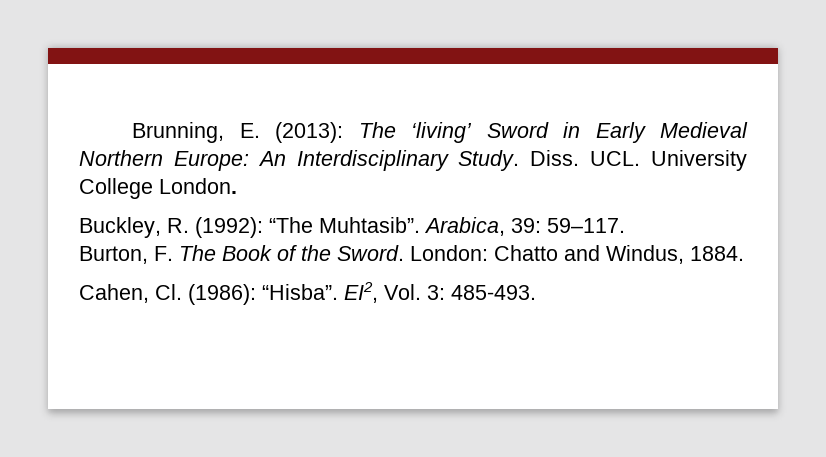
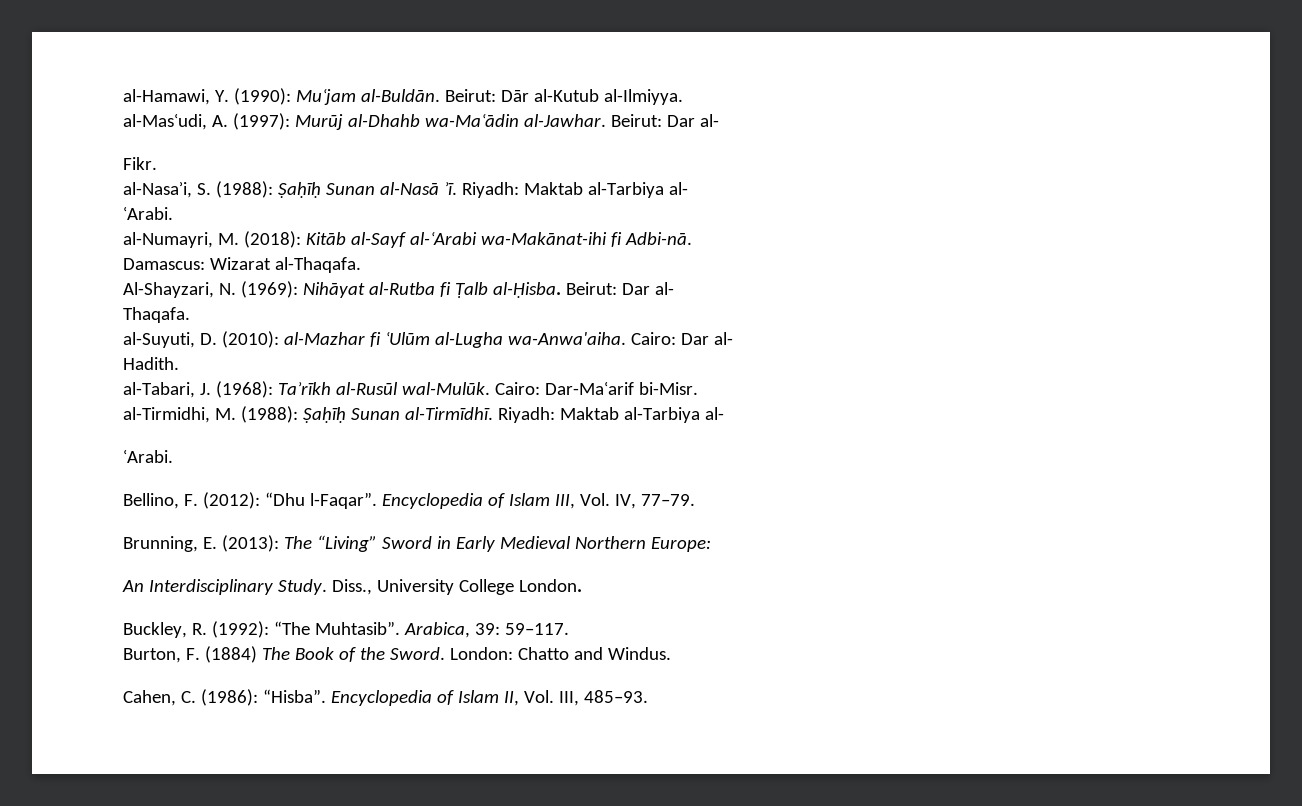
(132, 132) none -> [123,88,683,105] [123,113,719,130] [123,157,157,170] [123,181,688,198] [123,207,173,220] [123,231,692,248] [123,257,361,273] [123,281,674,298] [123,307,190,323] [123,331,733,348] [123,357,179,370] [123,381,698,398] [123,406,724,423] [123,450,173,463] [123,492,695,509] al-Hamawi, Y. (1990): Muʿjam al-Buldān. Beirut: Dār al-Kutub al-Ilmiyya. // al-Masʿudi, A. (1997): Murūj al-Dhahb wa-Maʿādin al-Jawhar. Beirut: Dar al- // Fikr. // al-Nasaʾi, S. (1988): Ṣaḥīḥ Sunan al-Nasā ʾī. Riyadh: Maktab al-Tarbiya al- // ʿArabi. // al-Numayri, M. (2018): Kitāb al-Sayf al-ʿArabi wa-Makānat-ihi fi Adbi-nā. // Damascus: Wizarat al-Thaqafa. // Al-Shayzari, N. (1969): Nihāyat al-Rutba fi Ṭalb al-Ḥisba. Beirut: Dar al- // Thaqafa. // al-Suyuti, D. (2010): al-Mazhar fi ʿUlūm al-Lugha wa-Anwa'aiha. Cairo: Dar al- // Hadith. // al-Tabari, J. (1968): Taʾrīkh al-Rusūl wal-Mulūk. Cairo: Dar-Maʿarif bi-Misr. // al-Tirmidhi, M. (1988): Ṣaḥīḥ Sunan al-Tirmīdhī. Riyadh: Maktab al-Tarbiya al- // ʿArabi. // Bellino, F. (2012): “Dhu l-Faqar”. Encyclopedia of Islam III, Vol. IV, 77–79. //
[411,122,473,143] ‘living’ -> [316,535,377,552] “Living”
(249, 161) none -> (711, 544) //
[530,150,641,166] Diss. UCL. -> [331,579,372,595] Diss.,
(173, 253) none -> [204,646,257,663] (1884)
[606,245,744,264] Windus, 1884. -> [607,647,671,660] Windus.
[155,284,182,300] Cl. -> [180,691,196,703] C.
[344,282,536,303] EI2, Vol. 3: 485-493. -> [330,690,648,706] Encyclopedia of Islam II, Vol. III, 485–93.

